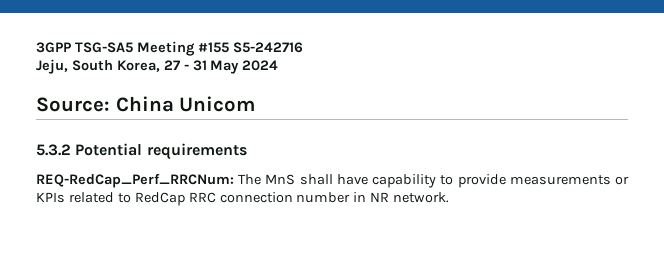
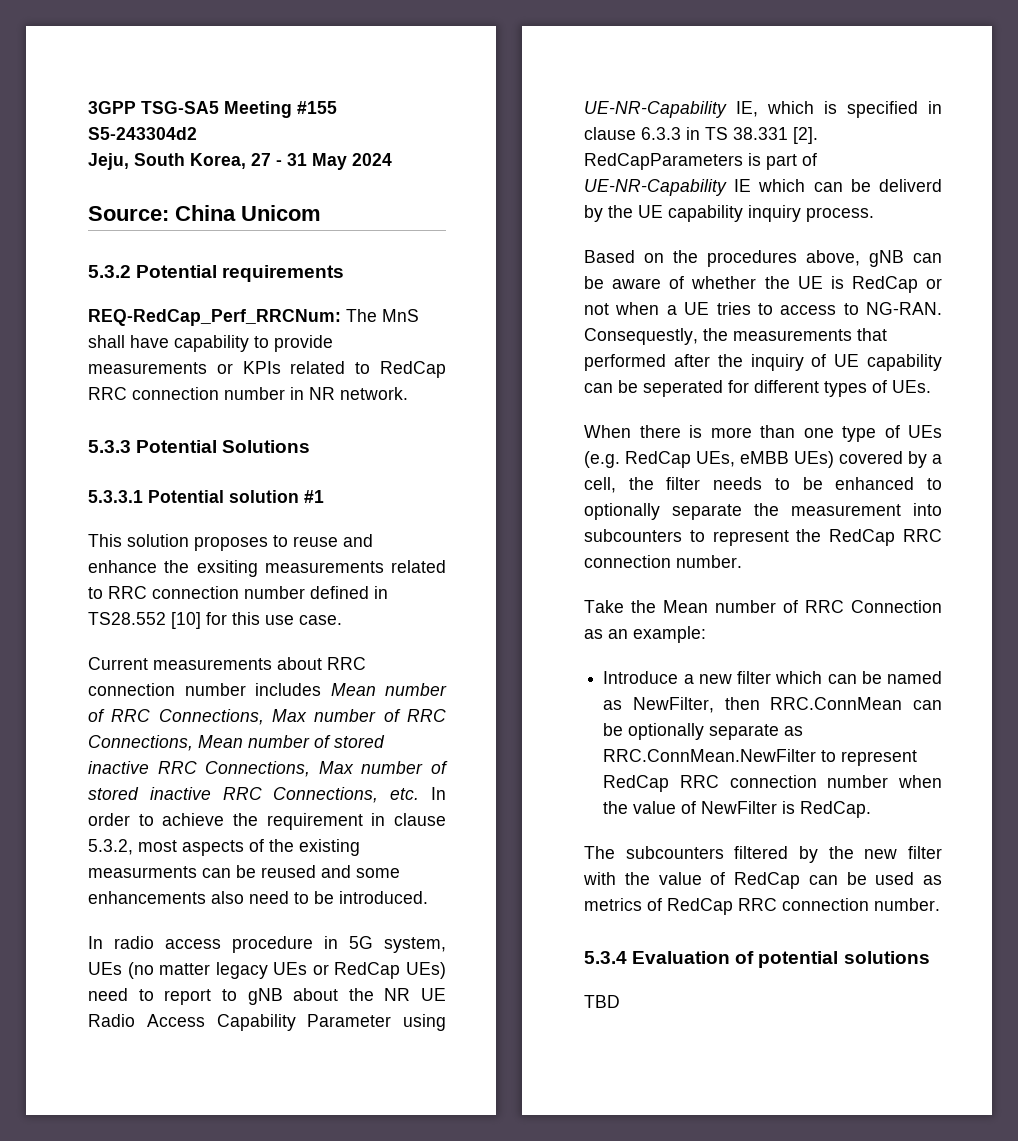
[232,42,303,53] S5-242716 -> [88,127,197,140] S5-243304d2
(450, 197) none -> [88,440,311,453] [88,490,324,503] [88,534,373,551] [88,560,446,577] [88,586,388,599] [88,612,342,629] [88,657,366,670] [88,683,447,696] [88,709,446,725] [88,735,385,751] [88,761,448,777] [88,787,446,803] [88,813,446,830] [88,839,360,856] [88,865,400,878] [88,891,428,904] [88,936,446,953] [88,962,446,979] [88,988,446,1005] [88,1014,446,1031] [584,101,942,118] [584,127,818,144] [584,153,817,170] [584,179,942,196] [584,205,874,222] [584,250,942,267] [584,276,942,293] [584,302,942,315] [584,328,887,345] [584,354,942,371] [584,380,931,397] [584,425,942,442] [584,451,942,468] [584,477,942,493] [584,503,942,520] [584,529,942,546] [584,555,742,568] [584,600,942,613] [584,626,706,643] [603,671,942,684] [603,697,942,713] [603,723,804,740] [603,749,918,766] [603,775,942,792] [603,801,872,818] [584,846,942,863] [583,872,942,889] [584,898,940,915] [584,951,930,968] [584,995,620,1008] // 5.3.3 Potential Solutions // 5.3.3.1 Potential solution #1 // This solution proposes to reuse and enhance the exsiting measurements related to RRC connection number defined in TS28.552 [10] for this use case. // Current measurements about RRC connection number includes Mean number of RRC Connections, Max number of RRC Connections, Mean number of stored inactive RRC Connections, Max number of stored inactive RRC Connections, etc. In order to achieve the requirement in clause 5.3.2, most aspects of the existing measurments can be reused and some enhancements also need to be introduced. // In radio access procedure in 5G system, UEs (no matter legacy UEs or RedCap UEs) need to report to gNB about the NR UE Radio Access Capability Parameter using UE-NR-Capability IE, which is specified in clause 6.3.3 in TS 38.331 [2]. RedCapParameters is part of UE-NR-Capability IE which can be deliverd by the UE capability inquiry process. // Based on the procedures above, gNB can be aware of whether the UE is RedCap or not when a UE tries to access to NG-RAN. Consequestly, the measurements that performed after the inquiry of UE capability can be seperated for different types of UEs. // When there is more than one type of UEs (e.g. RedCap UEs, eMBB UEs) covered by a cell, the filter needs to be enhanced to optionally separate the measurement into subcounters to represent the RedCap RRC connection number. // Take the Mean number of RRC Connection as an example: // Introduce a new filter which can be named as NewFilter, then RRC.ConnMean can be optionally separate as RRC.ConnMean.NewFilter to represent RedCap RRC connection number when the value of NewFilter is RedCap. // The subcounters filtered by the new filter with the value of RedCap can be used as metrics of RedCap RRC connection number. // 5.3.4 Evaluation of potential solutions // TBD

